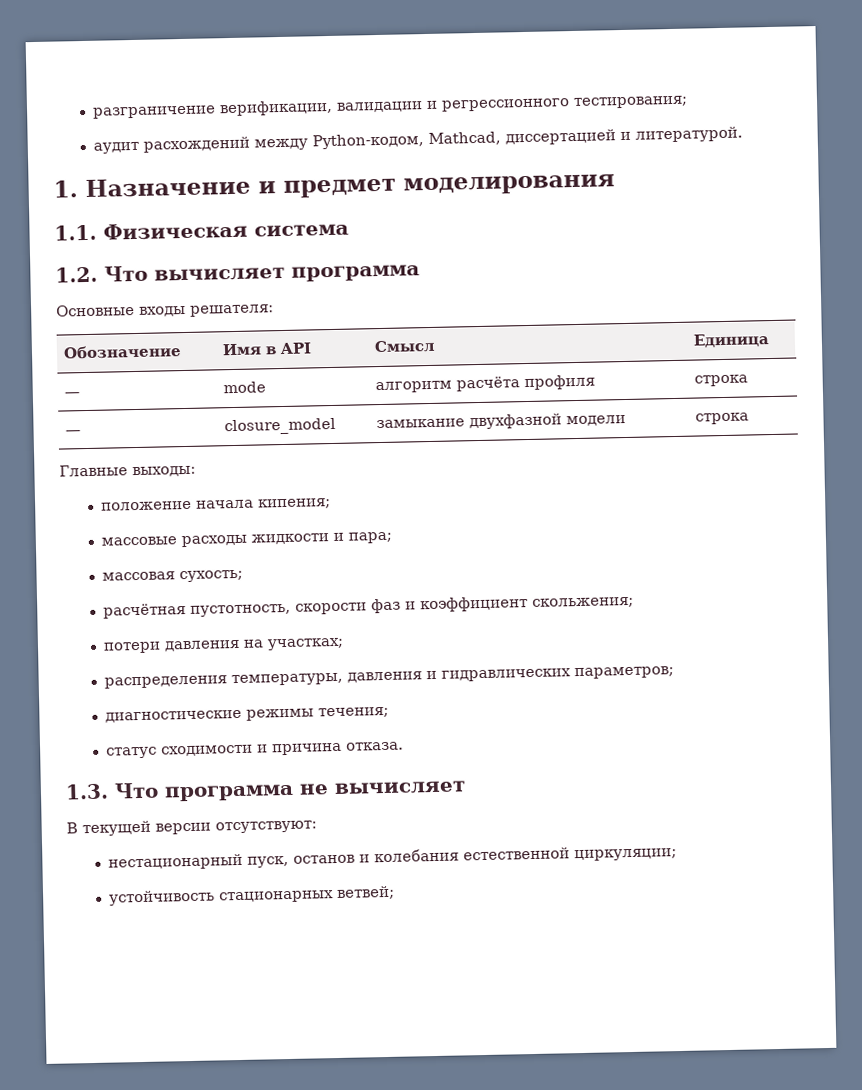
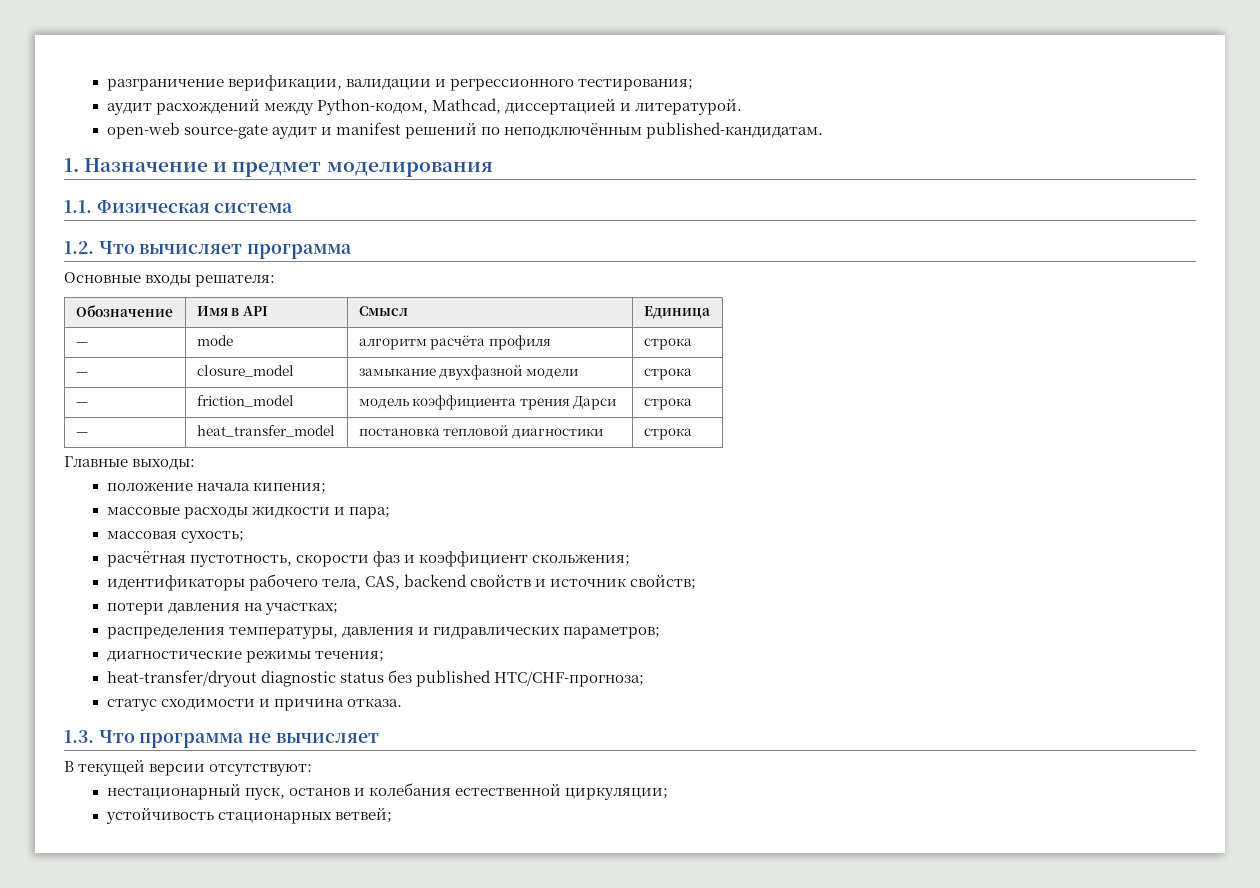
(744, 134) none -> [106,122,824,139] // open-web source-gate аудит и manifest решений по неподключённым published-кандидатам.
(750, 418) none -> [75,402,88,406] [196,395,294,407] [358,395,617,410] [643,398,692,410] [75,432,88,436] [196,425,335,437] [358,425,603,439] [643,428,692,440] // — | friction_model | модель коэффициента трения Дарси | строка // — | heat_transfer_model | постановка тепловой диагностики | строка
(635, 602) none -> [106,574,697,591] // идентификаторы рабочего тела, CAS, backend свойств и источник свойств;
(390, 712) none -> [106,670,645,687] // heat-transfer/dryout diagnostic status без published HTC/CHF-прогноза;

